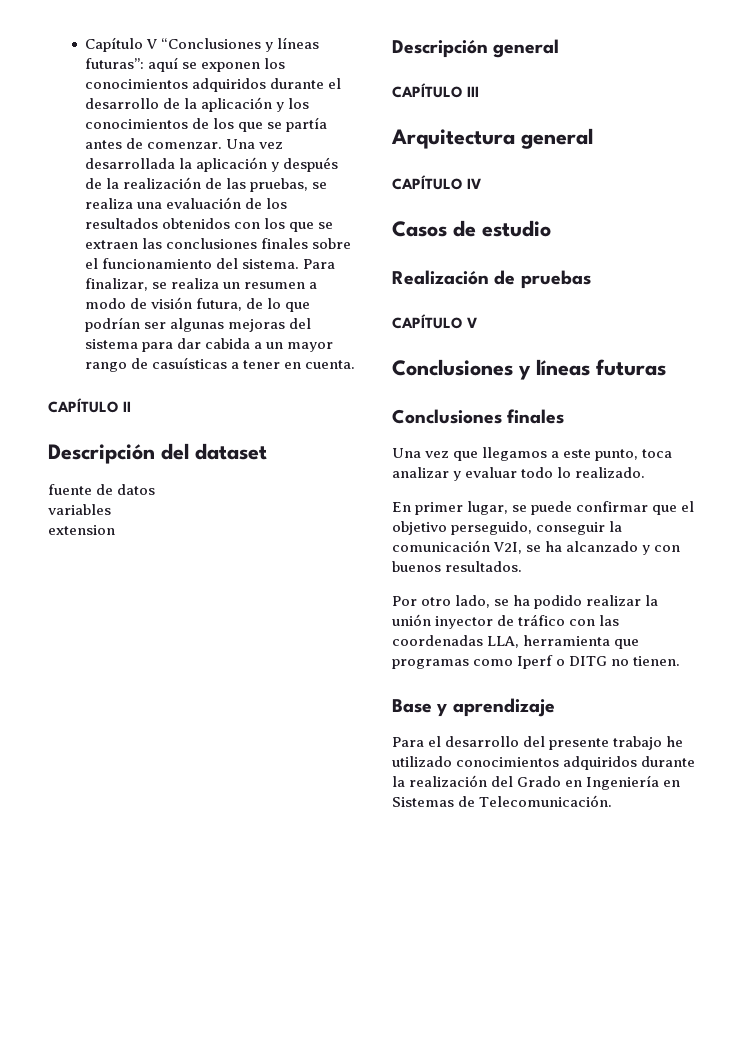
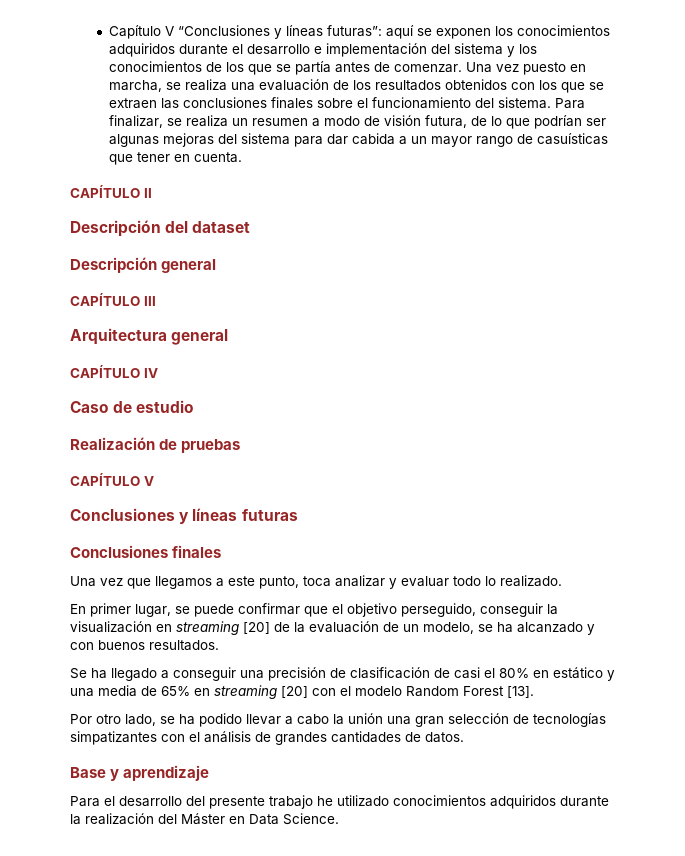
[163,97,273,112] de la aplicación -> [314,43,504,57] e implementación del sistema
[85,157,339,172] [85,177,309,192] desarrollada la aplicación y después de la realización de las pruebas, -> [523,62,587,75] [109,80,163,92] puesto en marcha,
[231,362,240,369] a -> [109,154,134,165] que
[48,484,156,495] [48,504,111,515] [48,525,115,535] // fuente de datos // variables // extension -> (251, 227) none
[392,221,447,237] Casos -> [70,401,109,413] Caso
[392,540,523,554] comunicación V2I, -> [70,621,474,635] visualización en streaming [20] de la evaluación de un modelo,
(523, 566) none -> [70,667,615,681] [70,685,534,699] // Se ha llegado a conseguir una precisión de clasificación de casi el 80% en estático y una media de 65% en streaming [20] con el modelo Random Forest [13].
[586,595,659,606] [392,614,620,629] [392,635,640,649] [392,655,681,669] realizar la unión inyector de tráfico con las coordenadas LLA, herramienta que programas como Iperf o DITG no tienen. -> [246,713,606,727] [70,731,464,745] llevar a cabo la unión una gran selección de tecnologías simpatizantes con el análisis de grandes cantidades de datos.
[517,775,681,790] [392,795,613,807] Grado en Ingeniería en Sistemas de Telecomunicación. -> [181,813,339,825] Máster en Data Science.

